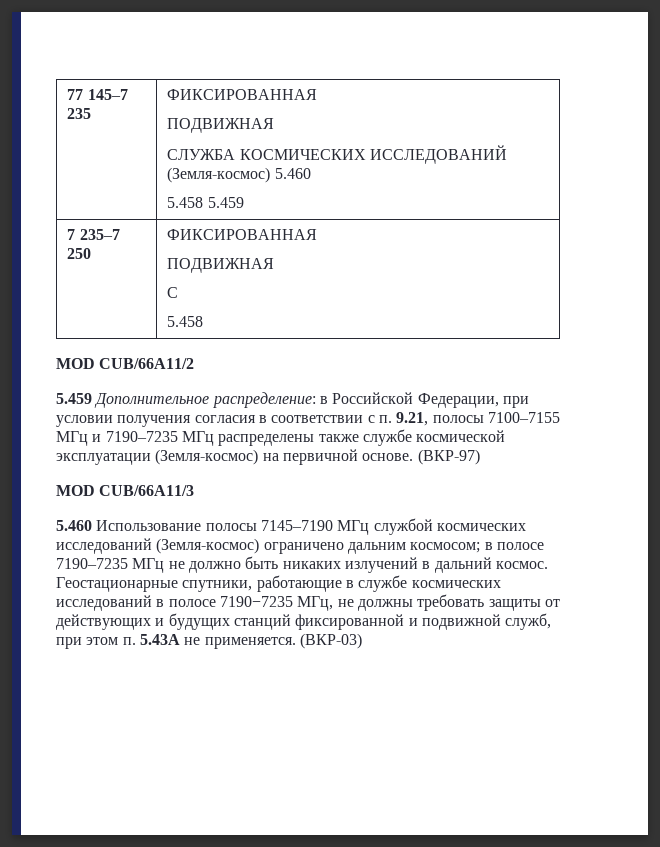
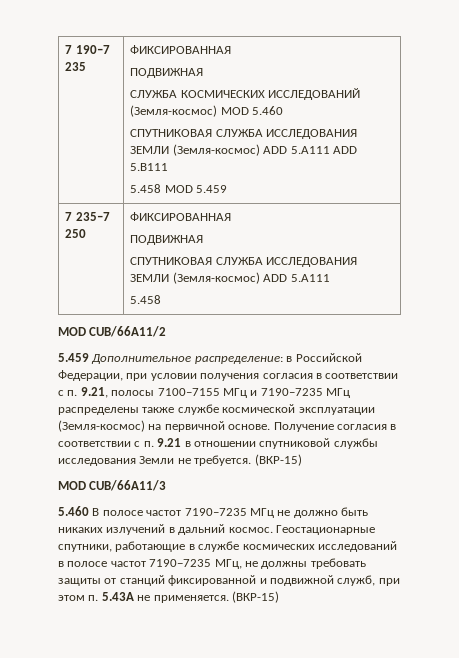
[67,89,128,100] 77 145–7 -> [65,45,110,54] 7 190–7
[274,168,311,179] [167,197,204,208] 5.460 // 5.458 -> [220,106,284,115] [130,129,358,139] [130,144,357,156] [130,163,169,171] [130,184,193,193] MOD 5.460 // CПУТНИКОВАЯ СЛУЖБА ИССЛЕДОВАНИЯ ЗЕМЛИ (Земля-космос) ADD 5.A111 ADD 5.B111 // 5.458 MOD
[167,287,179,298] С -> [130,257,358,267] [130,272,330,284] СПУТНИКОВАЯ СЛУЖБА ИССЛЕДОВАНИЯ ЗЕМЛИ (Земля-космос) ADD 5.A111
[417,449,480,465] [56,485,195,496] [56,518,526,535] [56,538,544,554] (ВКР-97) // MOD CUB/66A11/3 // 5.460 Использование полосы 7145–7190 МГц службой космических исследований (Земля-космос) ограничено дальним космосом; в полосе -> [273,422,397,432] [58,438,378,449] [58,454,302,466] [58,480,167,491] [58,506,182,516] Получение согласия в соответствии с п. 9.21 в отношении спутниковой службы исследования Земли не требуется. (ВКР-15) // MOD CUB/66A11/3 // 5.460 В полосе частот
(216, 603) none -> [110,561,146,567] частот
[56,613,230,630] действующих и будущих -> (117, 581) none
[299,633,362,649] (ВКР-03) -> [231,591,279,603] (ВКР-15)

